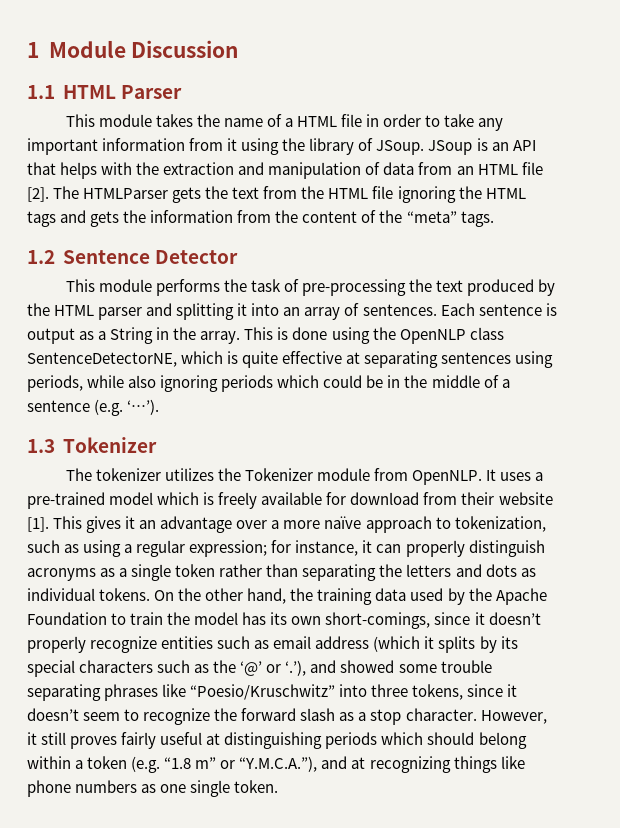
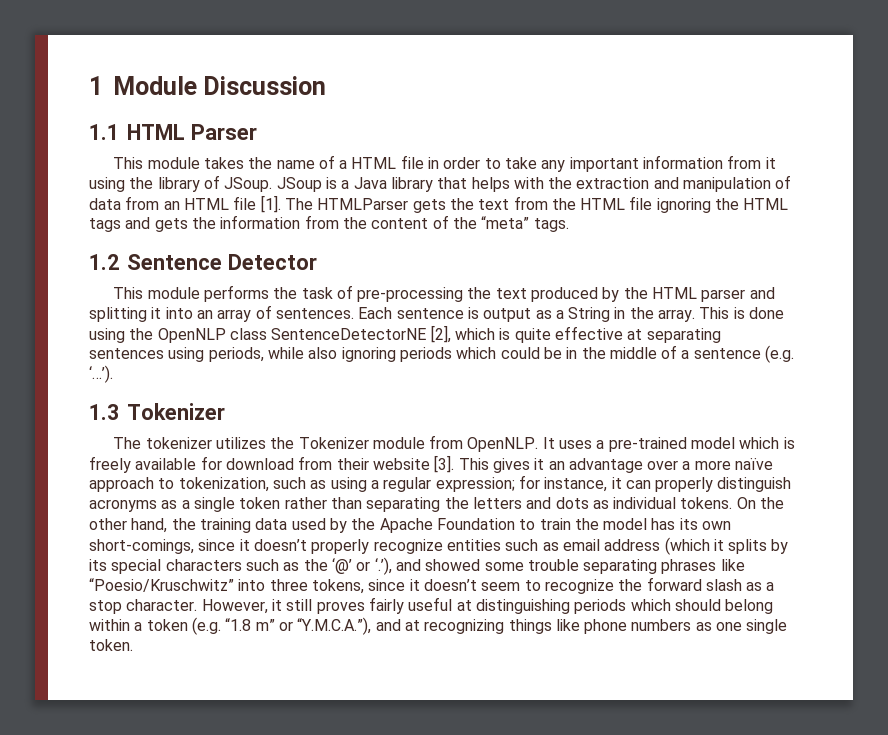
[491,140,536,151] an API -> [341,177,433,192] a Java library
[27,187,49,202] [2]. -> [260,195,281,213] [1].
[27,352,177,367] SentenceDetectorNE, -> [271,325,451,343] SentenceDetectorNE [2],
[27,517,49,532] [1]. -> [434,455,455,473] [3].

